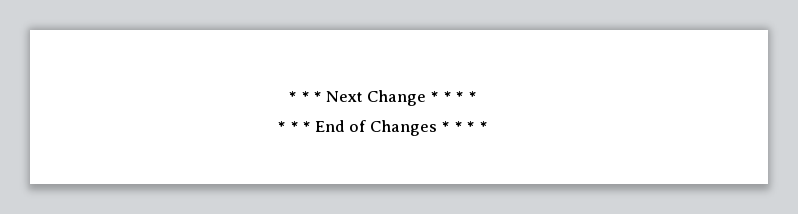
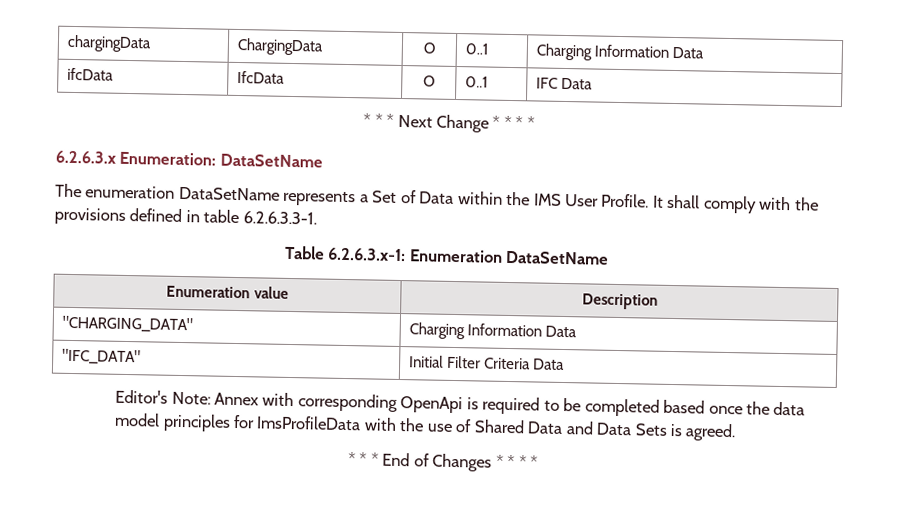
(288, 96) none -> [66,34,152,53] [236,37,324,56] [422,42,437,54] [464,43,488,55] [535,43,704,61] [66,67,114,81] [236,70,285,84] [422,75,436,87] [464,76,488,88] [535,77,593,90] chargingData | ChargingData | O | 0..1 | Charging Information Data // ifcData | IfcData | O | 0..1 | IFC Data //
(476, 96) none -> [55,150,323,168] [55,183,819,214] [54,207,317,225] [284,245,610,265] [166,285,289,299] [581,293,658,310] [61,315,193,333] [408,322,577,340] [61,348,141,365] [408,355,565,371] [115,389,806,417] [114,412,737,442] // 6.2.6.3.x Enumeration: DataSetName // The enumeration DataSetName represents a Set of Data within the IMS User Profile. It shall comply with the provisions defined in table 6.2.6.3.3-1. // Table 6.2.6.3.x-1: Enumeration DataSetName // Enumeration value | Description // "CHARGING_DATA" | Charging Information Data // "IFC_DATA" | Initial Filter Criteria Data // Editor's Note: Annex with corresponding OpenApi is required to be completed based once the data model principles for ImsProfileData with the use of Shared Data and Data Sets is agreed.

